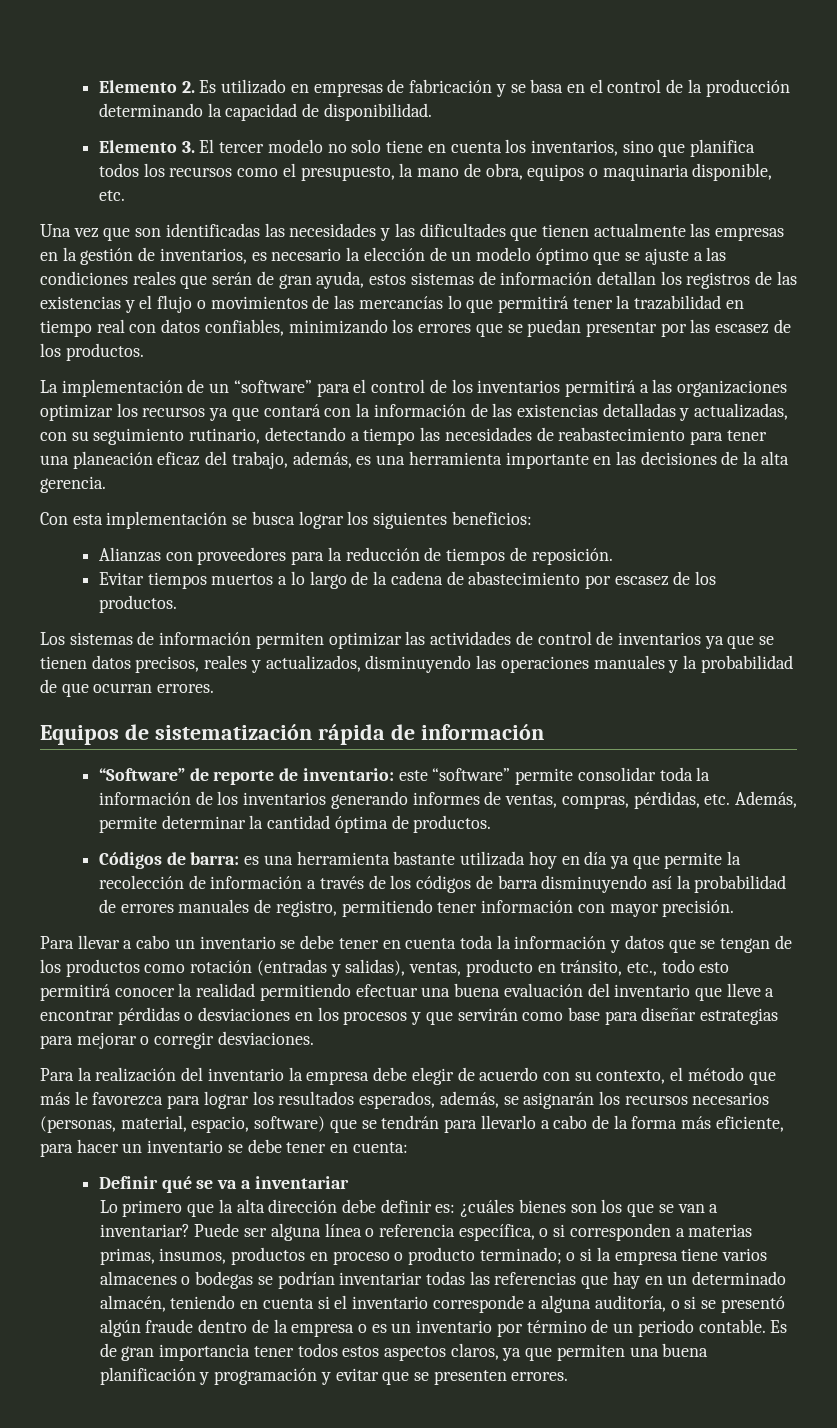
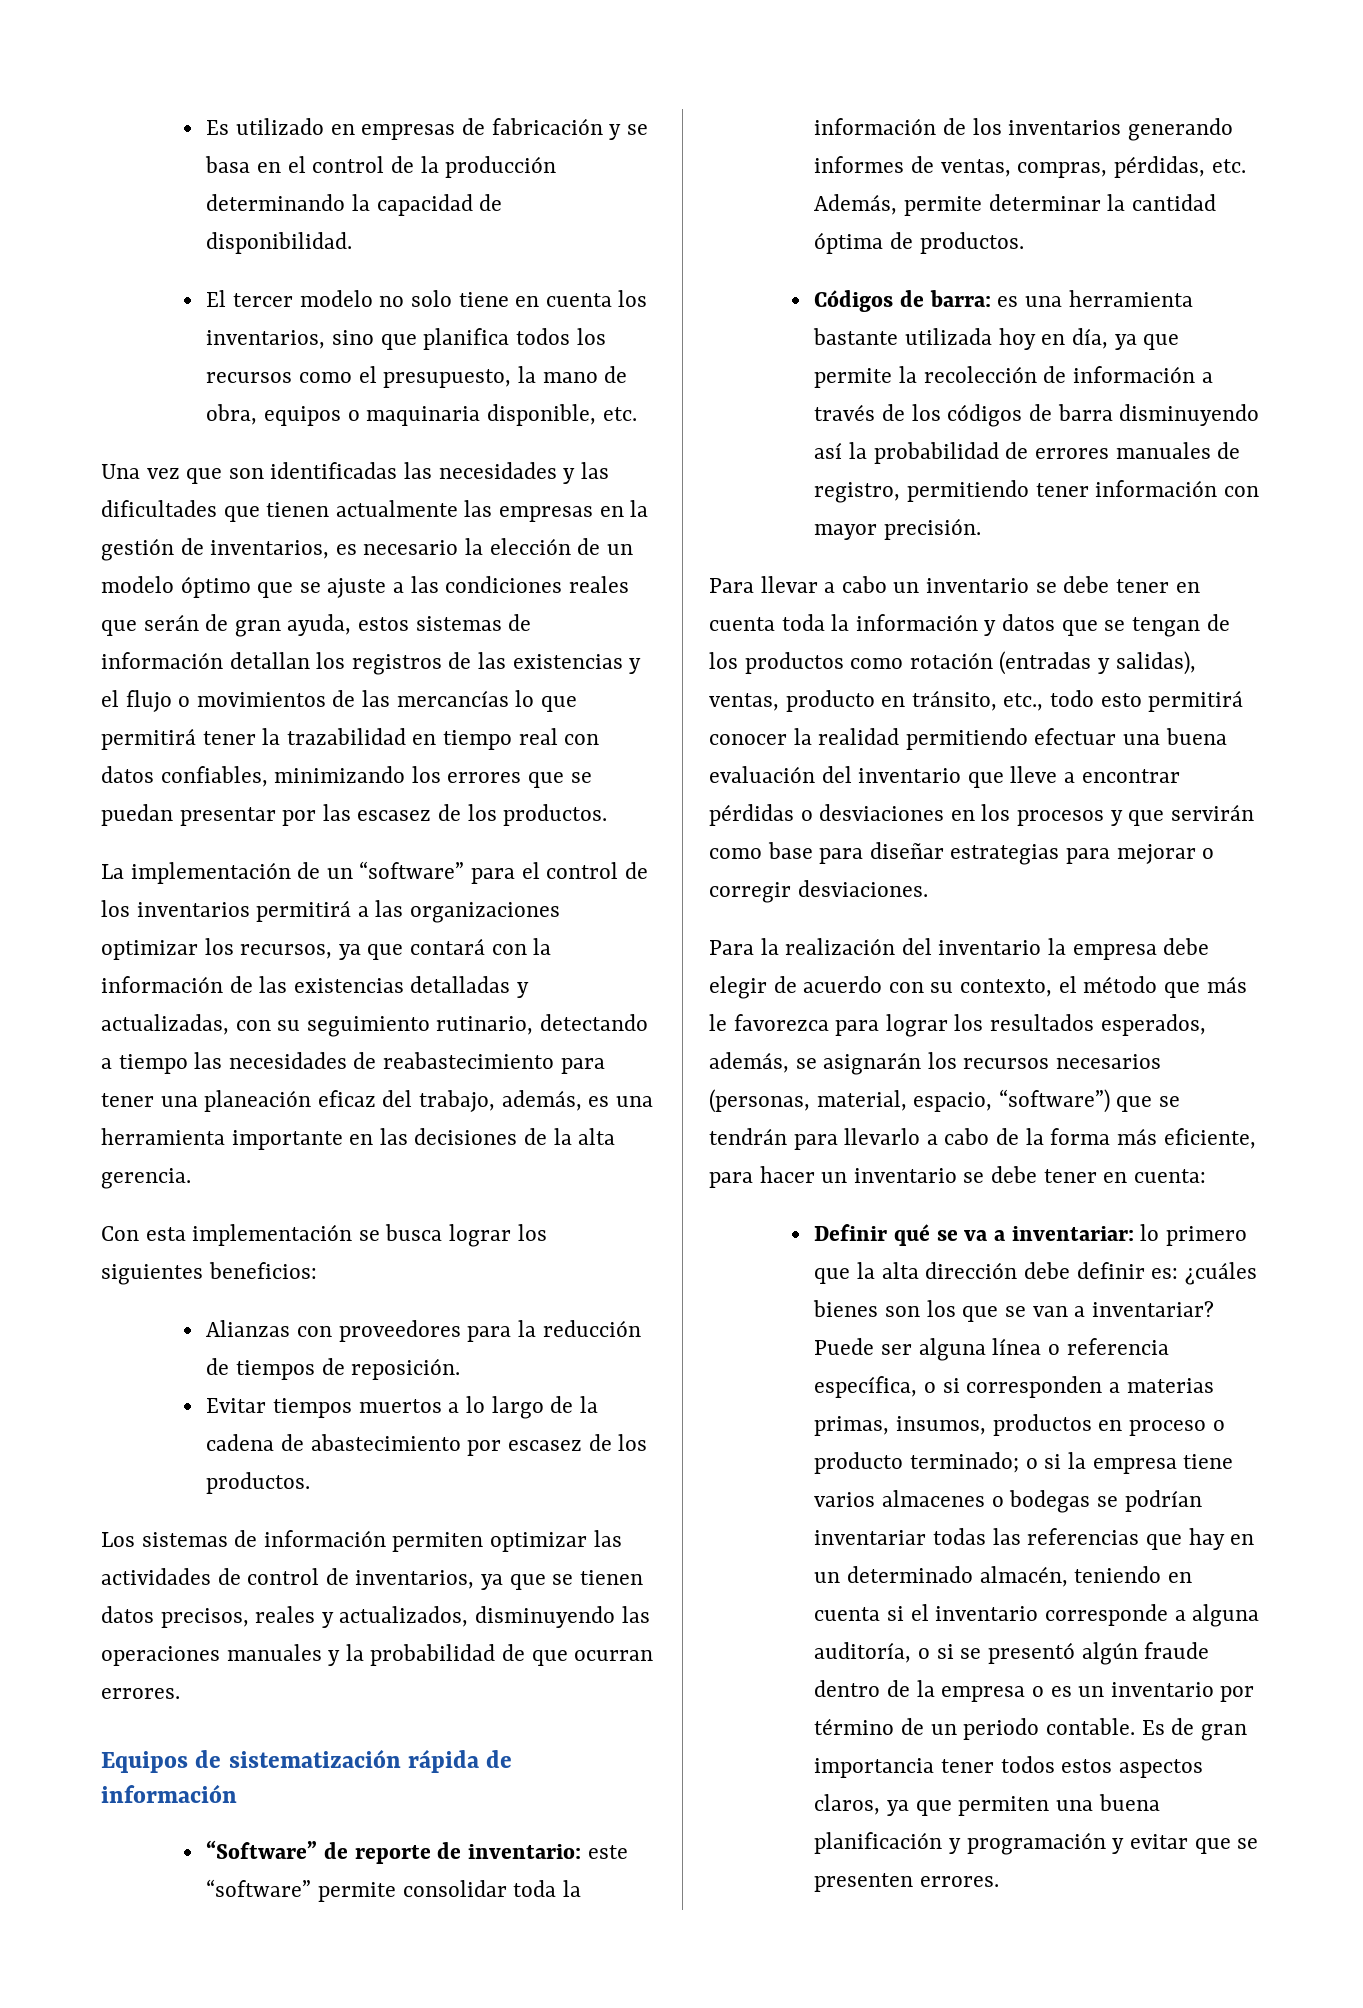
[98,80,195,93] Elemento 2. -> (206, 127) none
[98,140,195,153] Elemento 3. -> (353, 243) none
[142,407,206,417] recursos -> [240,944,333,959] recursos,
[617,632,701,645] inventarios -> [355,1570,475,1589] inventarios,
[584,851,608,865] día -> [1071,328,1108,349] día,
[254,1116,326,1132] software) -> [998,1089,1110,1113] “software”)
[254,1176,349,1189] [99,1200,118,1213] inventariar // Lo -> [1011,1224,1160,1241] inventariar: lo

